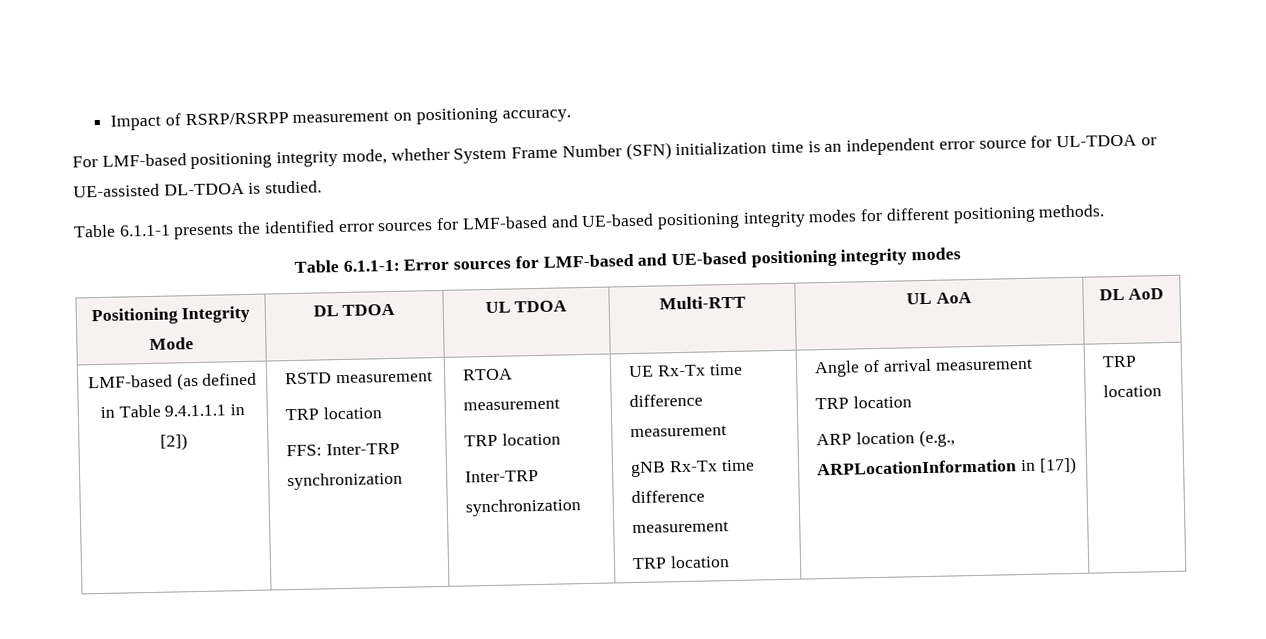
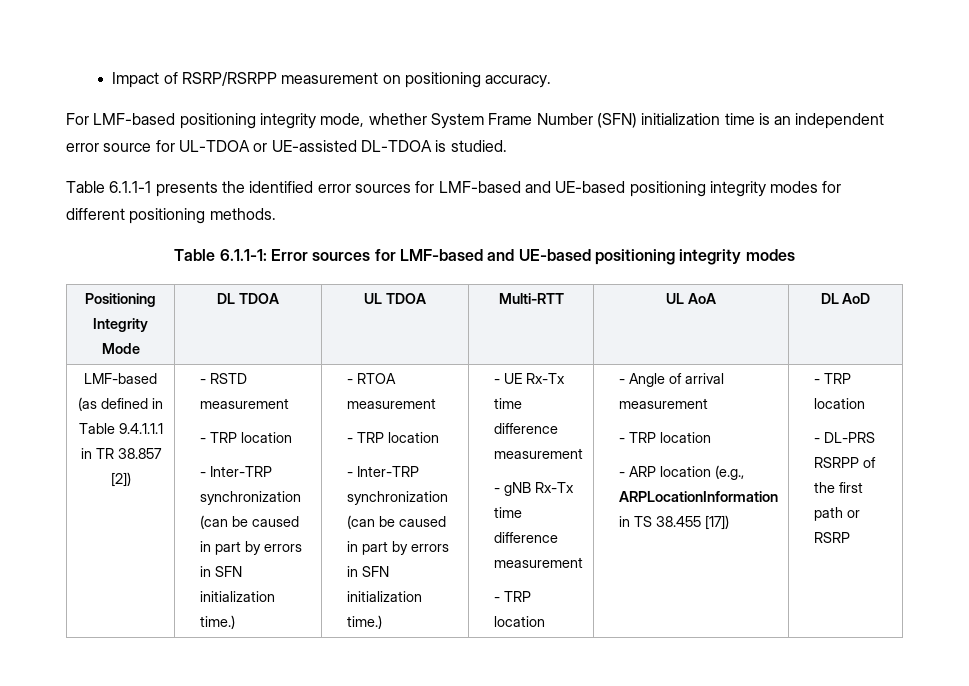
(246, 409) none -> [95,448,162,459] TR 38.857
(188, 442) none -> [199,379,206,384] -
[285,406,383,421] [286,442,401,457] [287,471,404,491] TRP location // FFS: Inter-TRP synchronization | -> [199,432,292,443] [199,466,272,477] [199,491,301,505] [199,515,299,529] [199,541,302,555] [199,566,242,577] [199,591,275,602] [199,615,235,629] [346,379,353,384] - TRP location // - Inter-TRP synchronization (can be caused in part by errors in SFN initialization time.) | -
[464,432,562,447] [465,469,540,483] [465,498,582,517] TRP location // Inter-TRP synchronization | -> [346,432,439,443] [346,466,419,477] [346,491,448,505] [346,515,446,529] [346,541,449,555] [346,566,389,577] [346,591,422,602] [346,615,382,629] [493,379,500,384] - TRP location // - Inter-TRP synchronization (can be caused in part by errors in SFN initialization time.) | -
(728, 431) none -> [493,488,500,493] -
(730, 527) none -> [493,597,500,602] -
(731, 562) none -> [618,379,625,384] -
[815,395,913,410] TRP location // -> [618,432,711,443] [618,472,625,477] - TRP location // -
(1037, 465) none -> [633,516,701,527] TS 38.455
[1102,355,1138,368] [1103,384,1163,398] TRP location -> [813,373,851,384] [813,398,865,409] [813,432,875,443] [813,457,876,468] [813,482,863,493] [813,507,860,521] [813,532,850,543] - TRP location // - DL-PRS RSRPP of the first path or RSRP

